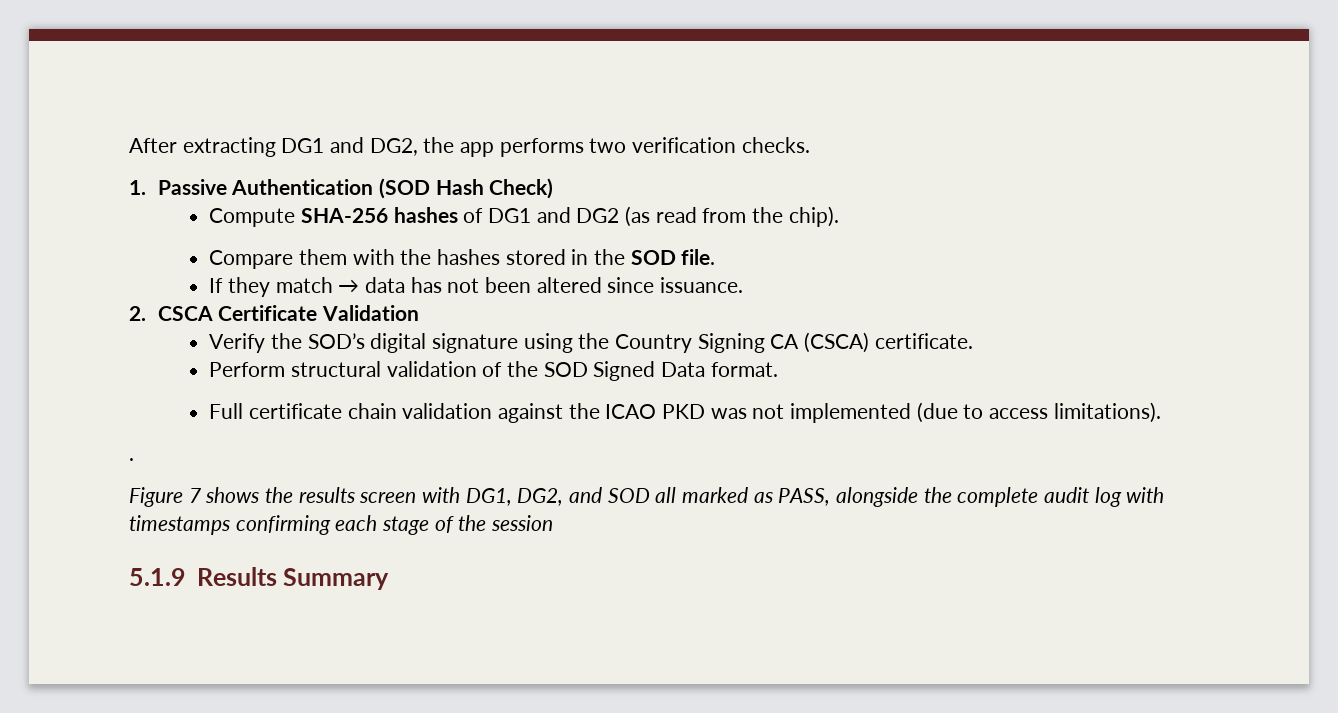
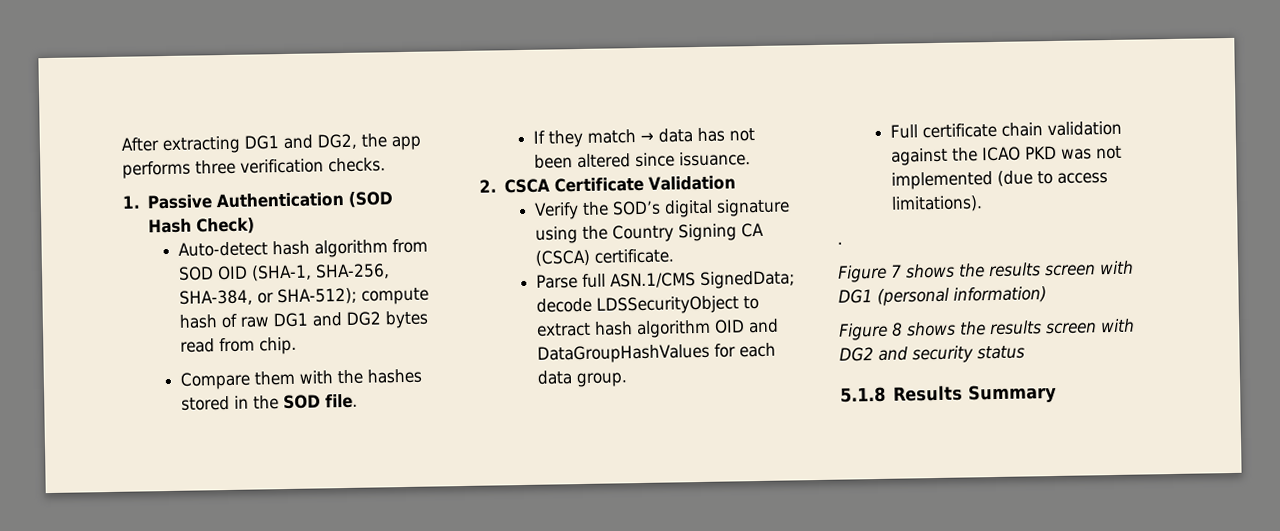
[589,138,627,153] two -> [195,159,236,175] three
[209,207,484,227] Compute SHA-256 hashes of -> [177,238,428,258] [177,263,390,282] [178,287,429,306] [178,313,269,329] Auto-detect hash algorithm from SOD OID (SHA-1, SHA-256, SHA-384, or SHA-512); compute hash of raw
[624,206,650,227] (as -> [384,310,429,329] bytes
[751,206,839,227] the chip). -> [258,336,297,355] chip.
[209,361,778,381] Perform structural validation of the SOD Signed Data format. -> [535,270,795,289] [535,295,759,315] [535,318,779,339] [536,342,776,364] [536,370,628,388] Parse full ASN.1/CMS SignedData; decode LDSSecurityObject to extract hash algorithm OID and DataGroupHashValues for each data group.
[465,487,1165,507] [129,515,554,535] [129,568,186,586] DG1, DG2, and SOD all marked as PASS, alongside the complete audit log with timestamps confirming each stage of the session // 5.1.9 -> [838,286,1047,306] [839,318,1135,341] [839,345,1025,364] [840,386,886,403] DG1 (personal information) // Figure 8 shows the results screen with DG2 and security status // 5.1.8

